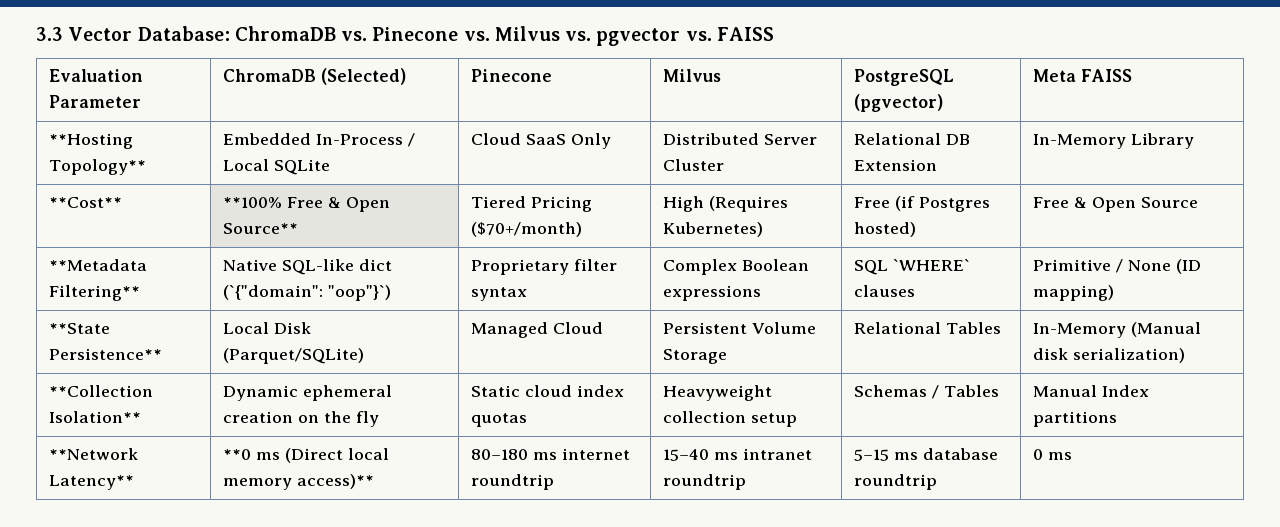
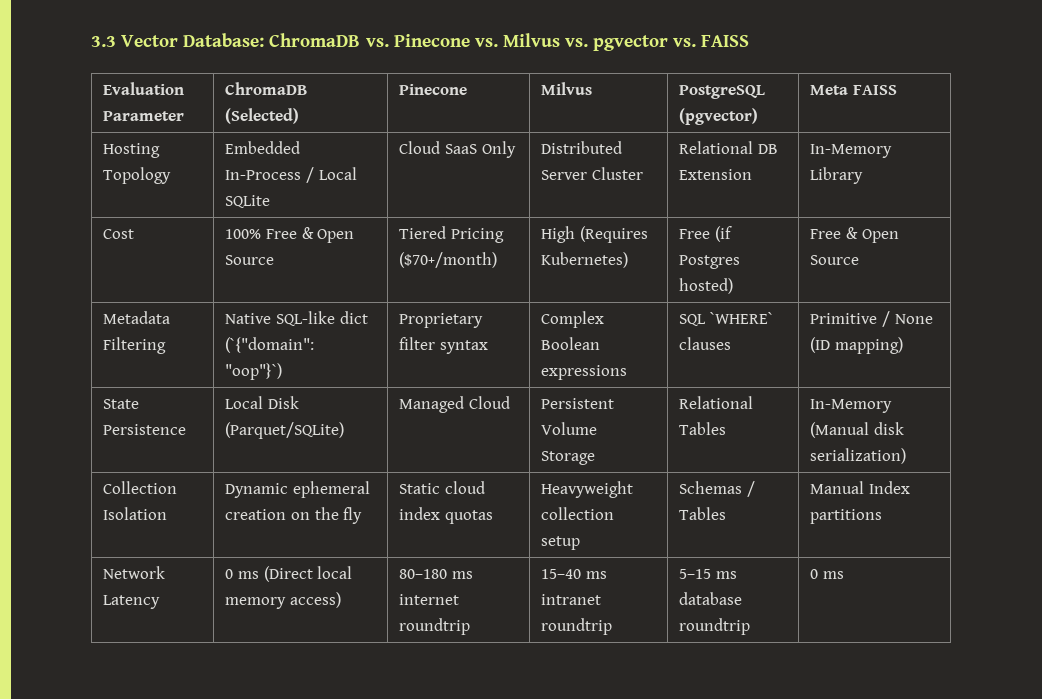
[49,133,134,149] [49,159,147,175] **Hosting Topology** -> [103,143,161,158] [103,167,172,184] Hosting Topology
[49,197,123,208] [223,197,390,212] [223,223,299,234] **Cost** | **100% Free & Open Source** -> [103,229,135,239] [225,227,355,243] [225,255,275,265] Cost | 100% Free & Open Source
[49,259,148,271] [49,285,141,301] **Metadata Filtering** -> [103,311,171,324] [103,337,167,354] Metadata Filtering
[49,323,111,334] [49,348,163,360] **State Persistence** -> [103,399,140,409] [103,424,187,435] State Persistence
[49,385,154,397] [49,411,142,423] **Collection Isolation** -> [103,481,178,494] [103,507,168,520] Collection Isolation
[49,448,139,460] [49,475,135,490] [223,449,252,460] **Network Latency** | **0 -> [103,566,166,579] [103,595,161,609] [225,569,234,579] Network Latency | 0
[297,474,375,489] access)** -> [289,592,341,608] access)

